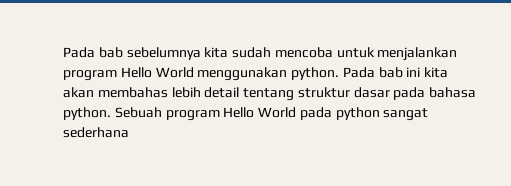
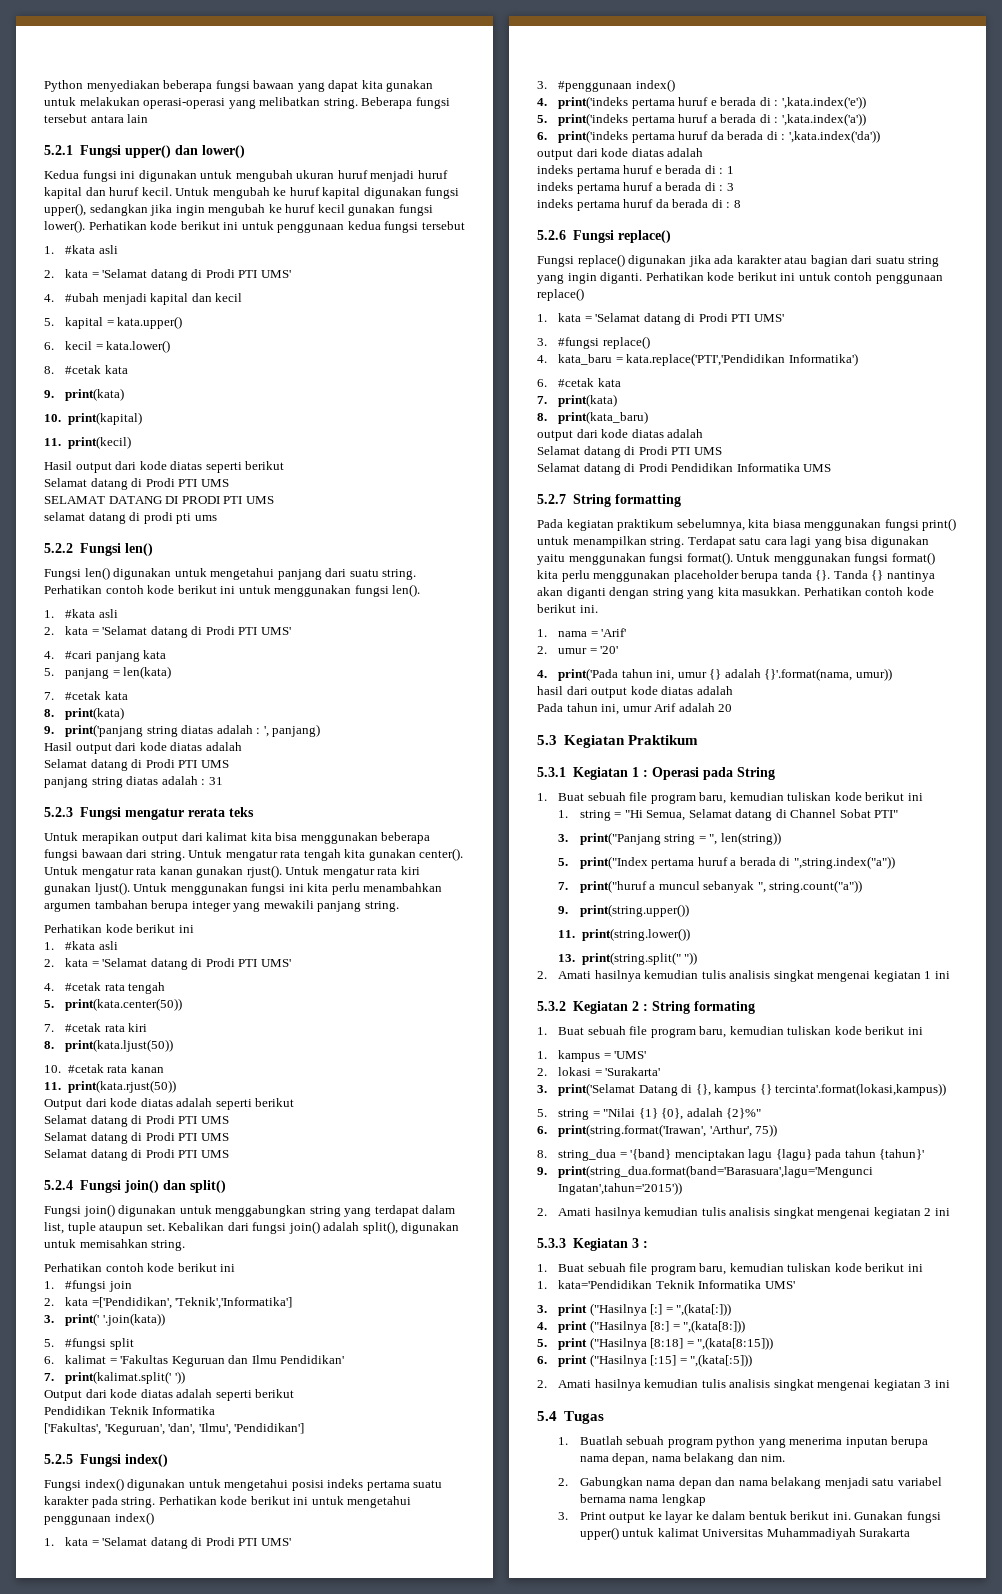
[63,47,458,61] [63,67,449,81] [63,87,477,101] [63,107,429,121] [63,127,129,138] Pada bab sebelumnya kita sudah mencoba untuk menjalankan program Hello World menggunakan python. Pada bab ini kita akan membahas lebih detail tentang struktur dasar pada bahasa python. Sebuah program Hello World pada python sangat sederhana -> [44,80,434,92] [44,97,450,109] [44,114,149,123] [44,145,245,158] [44,170,448,182] [44,187,460,199] [44,203,433,216] [44,220,465,233] [44,245,118,254] [44,269,291,281] [44,293,243,305] [44,316,183,329] [44,340,171,353] [44,365,128,374] [44,388,125,401] [44,412,142,425] [44,436,131,449] [44,461,285,473] [44,478,229,490] [44,496,274,504] [44,512,217,524] [44,543,153,556] [44,567,417,580] [44,584,421,597] [44,609,118,618] [44,626,291,638] [44,650,167,662] [44,666,172,679] [44,691,128,700] [44,707,125,720] [44,724,321,737] [44,742,242,754] [44,759,229,771] [44,776,223,788] [44,807,254,820] [44,832,431,844] [44,848,464,861] [44,865,420,878] [44,882,443,895] [44,900,399,912] [44,924,194,933] [44,941,118,950] [44,958,291,970] [44,982,166,994] [44,998,183,1011] [44,1023,148,1032] [44,1039,174,1052] [44,1064,164,1073] [44,1080,176,1093] [44,1098,295,1110] [44,1115,229,1127] [44,1132,229,1144] [44,1149,229,1161] [44,1180,226,1193] [44,1204,456,1217] [44,1221,460,1234] [44,1239,186,1251] [44,1263,236,1272] [44,1280,132,1292] [44,1297,293,1309] [44,1313,165,1326] [44,1338,134,1350] [44,1355,345,1367] [44,1371,185,1384] [44,1389,295,1401] [44,1406,216,1415] [44,1423,305,1435] [44,1454,168,1467] [44,1478,443,1491] [44,1496,412,1508] [44,1512,154,1525] [44,1537,291,1549] [537,79,675,92] [537,96,866,109] [537,113,866,126] [537,130,880,143] [537,148,704,160] [537,165,734,177] [537,182,734,194] [537,199,741,211] [537,230,671,243] [537,254,940,267] [537,272,943,284] [537,288,584,301] [537,313,784,325] [537,336,650,349] [537,353,858,366] [537,378,621,387] [537,394,618,407] [537,411,649,424] [537,429,704,441] [537,446,722,458] [537,463,832,475] [537,494,681,507] [537,518,957,531] [537,536,929,548] [537,552,935,565] [537,570,935,582] [537,587,934,599] [537,604,598,613] [537,628,627,637] [537,646,619,654] [537,668,892,681] [537,686,733,698] [537,703,733,715] [537,735,698,748] [537,767,775,780] [537,792,923,804] [558,809,899,821] [558,832,781,845] [558,856,895,869] [558,880,863,893] [558,904,689,917] [558,928,690,941] [558,952,698,965] [537,970,950,982] [537,1001,755,1014] [537,1026,923,1038] [537,1050,647,1062] [537,1067,661,1076] [537,1083,947,1096] [537,1108,762,1120] [537,1124,778,1137] [537,1149,925,1161] [537,1165,874,1178] [558,1182,683,1195] [537,1207,950,1219] [537,1238,648,1251] [537,1263,923,1275] [537,1280,795,1289] [537,1303,732,1316] [537,1320,746,1333] [537,1337,774,1350] [537,1354,753,1367] [537,1379,950,1391] [537,1411,604,1424] [558,1436,929,1448] [579,1453,786,1465] [558,1477,942,1489] [579,1494,706,1506] [558,1511,941,1523] [579,1527,911,1540] Python menyediakan beberapa fungsi bawaan yang dapat kita gunakan untuk melakukan operasi-operasi yang melibatkan string. Beberapa fungsi tersebut antara lain // 5.2.1 Fungsi upper() dan lower() // Kedua fungsi ini digunakan untuk mengubah ukuran huruf menjadi huruf kapital dan huruf kecil. Untuk mengubah ke huruf kapital digunakan fungsi upper(), sedangkan jika ingin mengubah ke huruf kecil gunakan fungsi lower(). Perhatikan kode berikut ini untuk penggunaan kedua fungsi tersebut // 1. #kata asli // 2. kata = 'Selamat datang di Prodi PTI UMS' // 4. #ubah menjadi kapital dan kecil // 5. kapital = kata.upper() // 6. kecil = kata.lower() // 8. #cetak kata // 9. print(kata) // 10. print(kapital) // 11. print(kecil) // Hasil output dari kode diatas seperti berikut // Selamat datang di Prodi PTI UMS // SELAMAT DATANG DI PRODI PTI UMS // selamat datang di prodi pti ums // 5.2.2 Fungsi len() // Fungsi len() digunakan untuk mengetahui panjang dari suatu string. Perhatikan contoh kode berikut ini untuk menggunakan fungsi len(). // 1. #kata asli // 2. kata = 'Selamat datang di Prodi PTI UMS' // 4. #cari panjang kata // 5. panjang = len(kata) // 7. #cetak kata // 8. print(kata) // 9. print('panjang string diatas adalah : ', panjang) // Hasil output dari kode diatas adalah // Selamat datang di Prodi PTI UMS // panjang string diatas adalah : 31 // 5.2.3 Fungsi mengatur rerata teks // Untuk merapikan output dari kalimat kita bisa menggunakan beberapa fungsi bawaan dari string. Untuk mengatur rata tengah kita gunakan center(). Untuk mengatur rata kanan gunakan rjust(). Untuk mengatur rata kiri gunakan ljust(). Untuk menggunakan fungsi ini kita perlu menambahkan argumen tambahan berupa integer yang mewakili panjang string. // Perhatikan kode berikut ini // 1. #kata asli // 2. kata = 'Selamat datang di Prodi PTI UMS' // 4. #cetak rata tengah // 5. print(kata.center(50)) // 7. #cetak rata kiri // 8. print(kata.ljust(50)) // 10. #cetak rata kanan // 11. print(kata.rjust(50)) // Output dari kode diatas adalah seperti berikut // Selamat datang di Prodi PTI UMS // Selamat datang di Prodi PTI UMS // Selamat datang di Prodi PTI UMS // 5.2.4 Fungsi join() dan split() // Fungsi join() digunakan untuk menggabungkan string yang terdapat dalam list, tuple ataupun set. Kebalikan dari fungsi join() adalah split(), digunakan untuk memisahkan string. // Perhatikan contoh kode berikut ini // 1. #fungsi join // 2. kata =['Pendidikan', 'Teknik','Informatika'] // 3. print(' '.join(kata)) // 5. #fungsi split // 6. kalimat = 'Fakultas Keguruan dan Ilmu Pendidikan' // 7. print(kalimat.split(' ')) // Output dari kode diatas adalah seperti berikut // Pendidikan Teknik Informatika // ['Fakultas', 'Keguruan', 'dan', 'Ilmu', 'Pendidikan'] // 5.2.5 Fungsi index() // Fungsi index() digunakan untuk mengetahui posisi indeks pertama suatu karakter pada string. Perhatikan kode berikut ini untuk mengetahui penggunaan index() // 1. kata = 'Selamat datang di Prodi PTI UMS' // 3. #penggunaan index() // 4. print('indeks pertama huruf e berada di : ',kata.index('e')) // 5. print('indeks pertama huruf a berada di : ',kata.index('a')) // 6. print('indeks pertama huruf da berada di : ',kata.index('da')) // output dari kode diatas adalah // indeks pertama huruf e berada di : 1 // indeks pertama huruf a berada di : 3 // indeks pertama huruf da berada di : 8 // 5.2.6 Fungsi replace() // Fungsi replace() digunakan jika ada karakter atau bagian dari suatu string yang ingin diganti. Perhatikan kode berikut ini untuk contoh penggunaan replace() // 1. kata = 'Selamat datang di Prodi PTI UMS' // 3. #fungsi replace() // 4. kata_baru = kata.replace('PTI','Pendidikan Informatika') // 6. #cetak kata // 7. print(kata) // 8. print(kata_baru) // output dari kode diatas adalah // Selamat datang di Prodi PTI UMS // Selamat datang di Prodi Pendidikan Informatika UMS // 5.2.7 String formatting // Pada kegiatan praktikum sebelumnya, kita biasa menggunakan fungsi print() untuk menampilkan string. Terdapat satu cara lagi yang bisa digunakan yaitu menggunakan fungsi format(). Untuk menggunakan fungsi format() kita perlu menggunakan placeholder berupa tanda {}. Tanda {} nantinya akan diganti dengan string yang kita masukkan. Perhatikan contoh kode berikut ini. // 1. nama = 'Arif' // 2. umur = '20' // 4. print('Pada tahun ini, umur {} adalah {}'.format(nama, umur)) // hasil dari output kode diatas adalah // Pada tahun ini, umur Arif adalah 20 // 5.3 Kegiatan Praktikum // 5.3.1 Kegiatan 1 : Operasi pada String // 1. Buat sebuah file program baru, kemudian tuliskan kode berikut ini // 1. string = "Hi Semua, Selamat datang di Channel Sobat PTI" // 3. print("Panjang string = ", len(string)) // 5. print("Index pertama huruf a berada di ",string.index("a")) // 7. print("huruf a muncul sebanyak ", string.count("a")) // 9. print(string.upper()) // 11. print(string.lower()) // 13. print(string.split(" ")) // 2. Amati hasilnya kemudian tulis analisis singkat mengenai kegiatan 1 ini // 5.3.2 Kegiatan 2 : String formating // 1. Buat sebuah file program baru, kemudian tuliskan kode berikut ini // 1. kampus = 'UMS' // 2. lokasi = 'Surakarta' // 3. print('Selamat Datang di {}, kampus {} tercinta'.format(lokasi,kampus)) // 5. string = "Nilai {1} {0}, adalah {2}%" // 6. print(string.format('Irawan', 'Arthur', 75)) // 8. string_dua = '{band} menciptakan lagu {lagu} pada tahun {tahun}' // 9. print(string_dua.format(band='Barasuara',lagu='Mengunci Ingatan',tahun='2015')) // 2. Amati hasilnya kemudian tulis analisis singkat mengenai kegiatan 2 ini // 5.3.3 Kegiatan 3 : // 1. Buat sebuah file program baru, kemudian tuliskan kode berikut ini // 1. kata='Pendidikan Teknik Informatika UMS' // 3. print ("Hasilnya [:] = ",(kata[:])) // 4. print ("Hasilnya [8:] = ",(kata[8:])) // 5. print ("Hasilnya [8:18] = ",(kata[8:15])) // 6. print ("Hasilnya [:15] = ",(kata[:5])) // 2. Amati hasilnya kemudian tulis analisis singkat mengenai kegiatan 3 ini // 5.4 Tugas // 1. Buatlah sebuah program python yang menerima inputan berupa nama depan, nama belakang dan nim. // 2. Gabungkan nama depan dan nama belakang menjadi satu variabel bernama nama lengkap // 3. Print output ke layar ke dalam bentuk berikut ini. Gunakan fungsi upper() untuk kalimat Universitas Muhammadiyah Surakarta

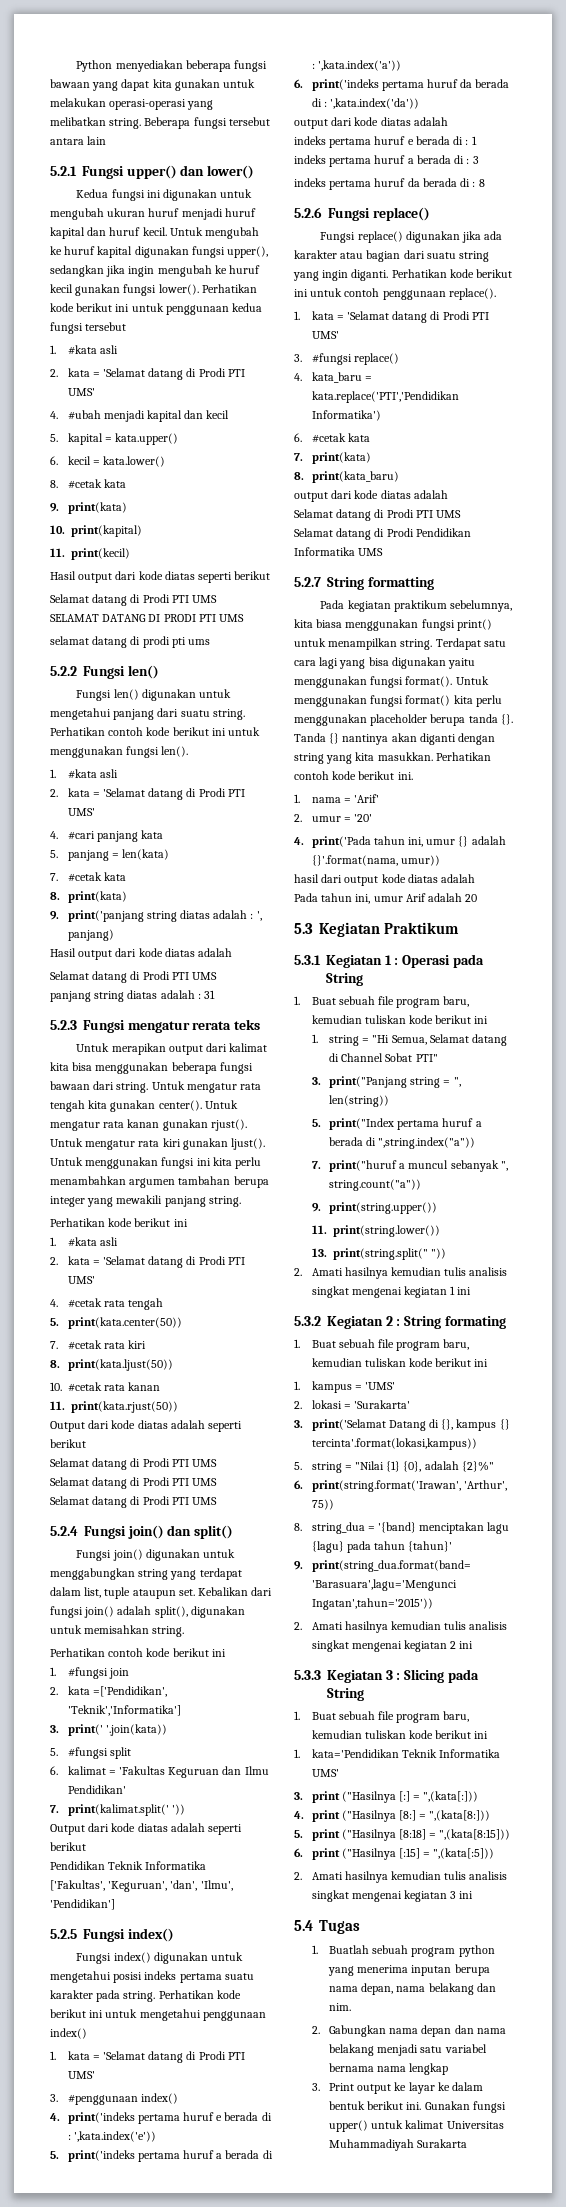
[537,288,584,301] replace() -> [448,288,496,300] replace().
(648, 1244) none -> [403,1669,479,1683] [327,1688,364,1701] Slicing pada String

